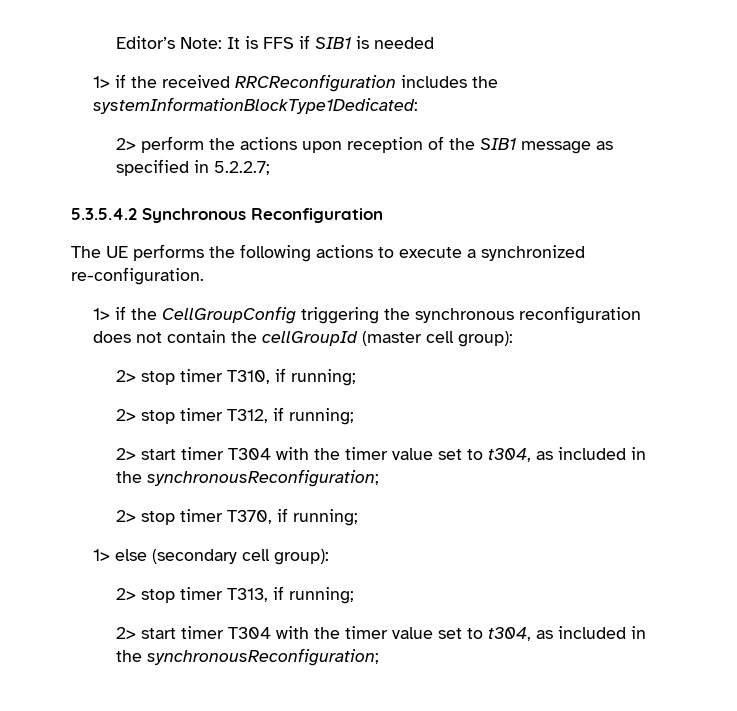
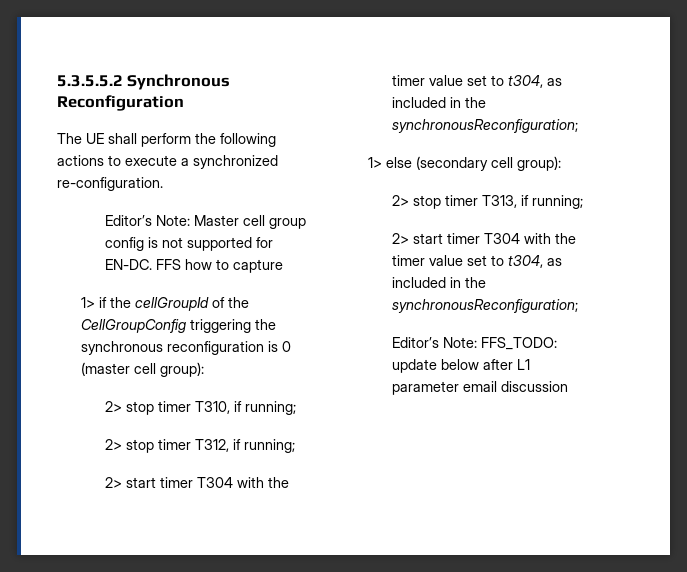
[115,35,434,49] [93,74,499,92] [93,97,419,114] [115,136,613,154] [115,159,270,176] [71,208,137,220] Editor’s Note: It is FFS if SIB1 is needed // 1> if the received RRCReconfiguration includes the systemInformationBlockType1Dedicated: // 2> perform the actions upon reception of the SIB1 message as specified in 5.2.2.7; // 5.3.5.4.2 -> [57,75,123,87] 5.3.5.5.2
[133,244,204,261] performs -> [108,133,191,147] shall perform
[93,306,158,320] // 1> if the -> [105,215,307,229] [105,237,274,251] [105,259,284,273] [81,297,250,311] // Editor’s Note: Master cell group config is not supported for EN-DC. FFS how to capture // 1> if the cellGroupId of the
[93,330,359,346] does not contain the cellGroupId -> [268,341,292,352] is 0
[115,508,358,526] // 2> stop timer T370, if running; -> (579, 126) none
(379, 657) none -> [392,337,558,350] [392,359,531,373] [392,381,569,395] // Editor’s Note: FFS_TODO: update below after L1 parameter email discussion

